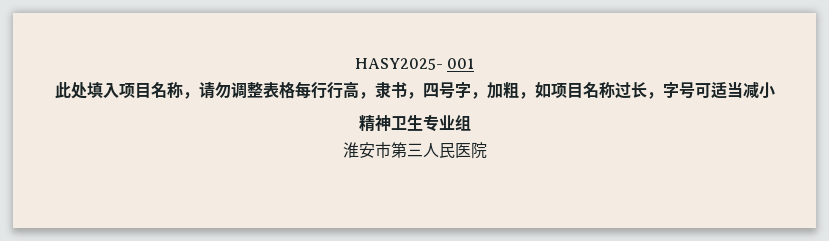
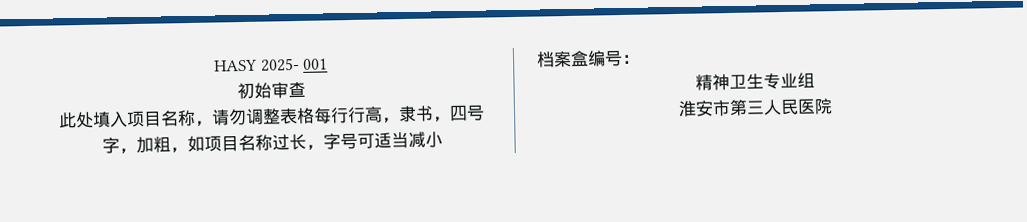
[354,58,443,70] HASY2025- -> [213,57,300,72] HASY 2025-
(475, 63) none -> [236,81,306,100] // 初始审查
(775, 90) none -> [536,49,640,68] // 档案盒编号：

